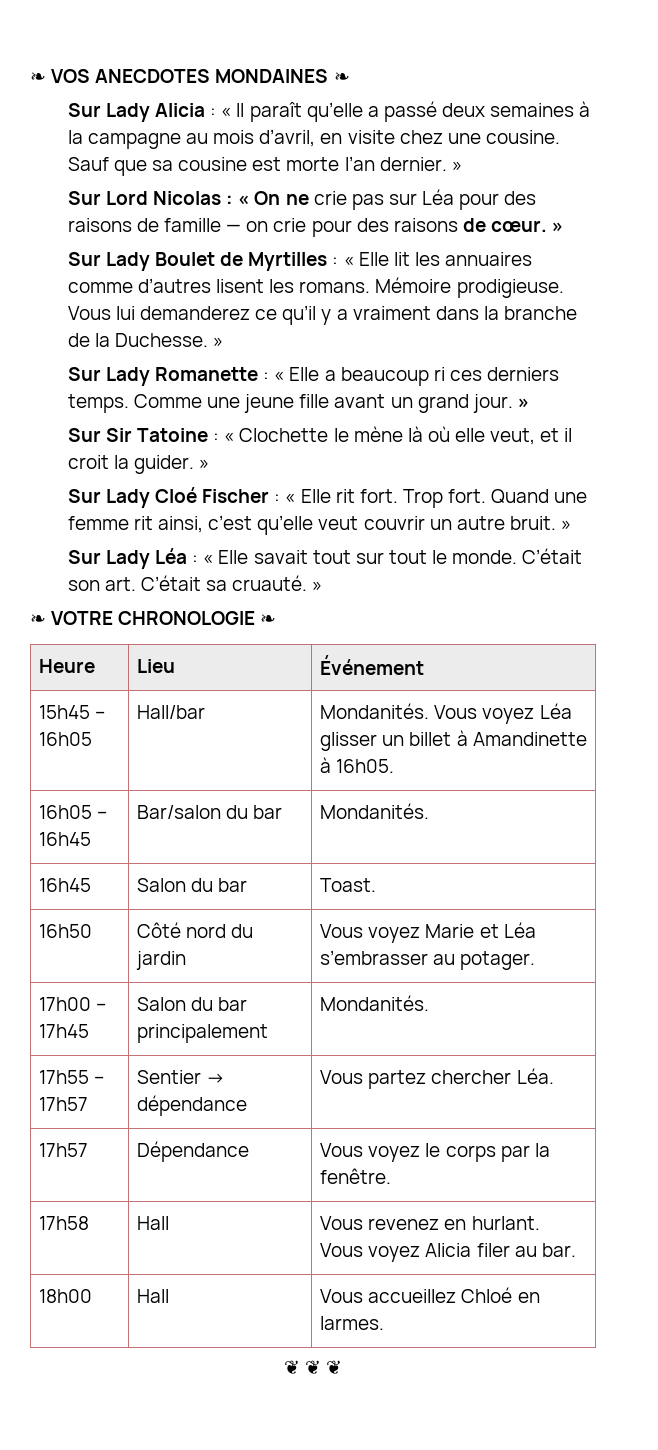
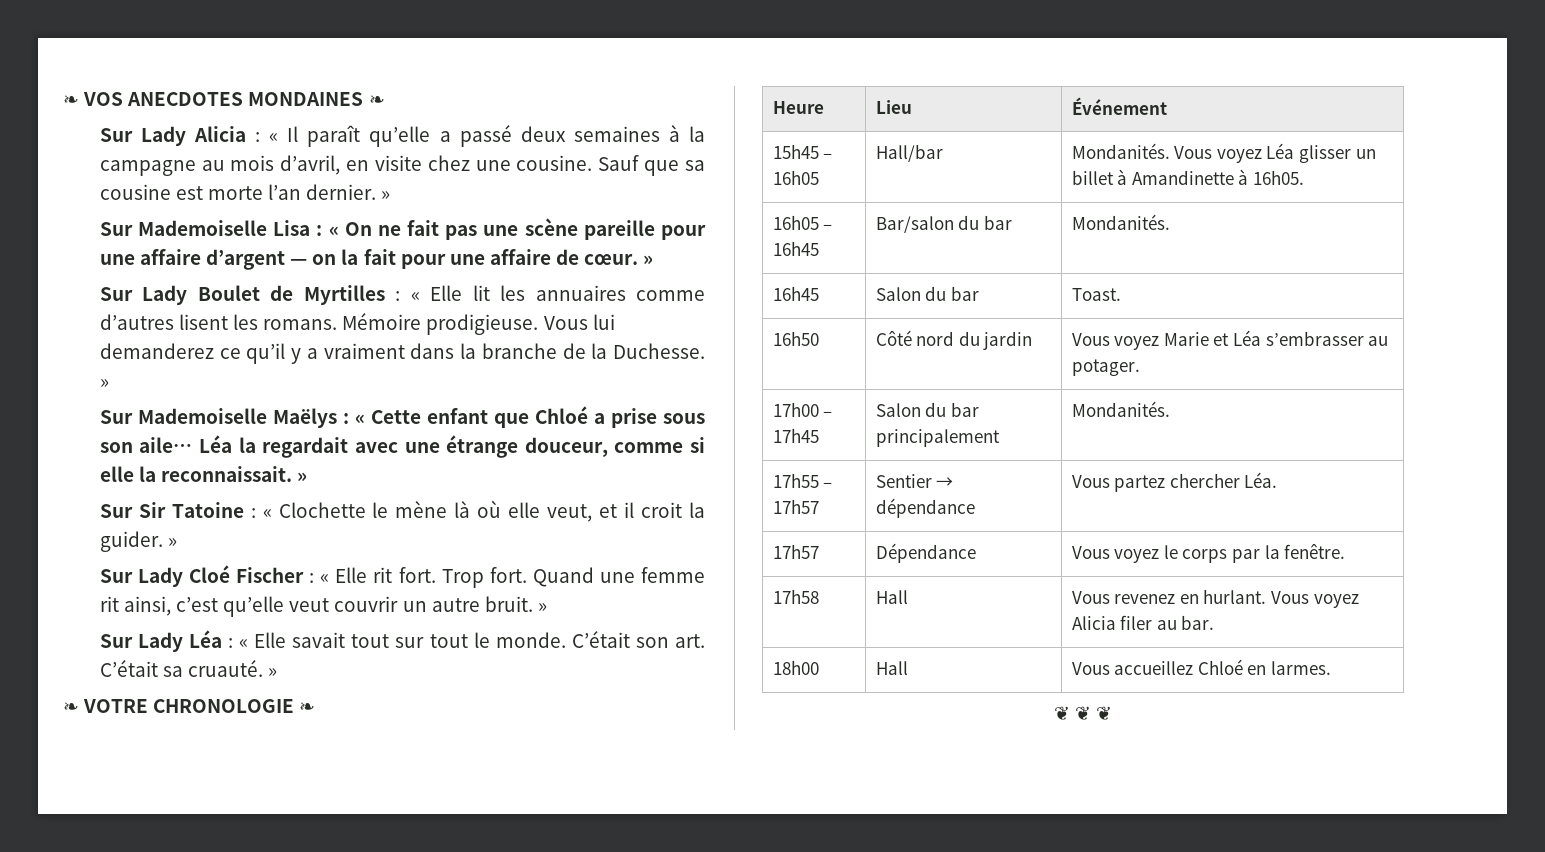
[105,191,222,205] Lord Nicolas -> [137,220,311,236] Mademoiselle Lisa
[313,189,537,210] [67,218,458,237] crie pas sur Léa pour des raisons de famille — on crie pour des raisons -> [407,218,706,240] [99,249,551,270] fait pas une scène pareille pour une affaire d’argent — on la fait pour une affaire
[105,367,560,386] [67,394,513,413] Lady Romanette : « Elle a beaucoup ri ces derniers temps. Comme une jeune fille avant un grand jour. -> [137,406,705,428] [99,435,706,458] [99,466,293,482] Mademoiselle Maëlys : « Cette enfant que Chloé a prise sous son aile… Léa la regardait avec une étrange douceur, comme si elle la reconnaissait.

